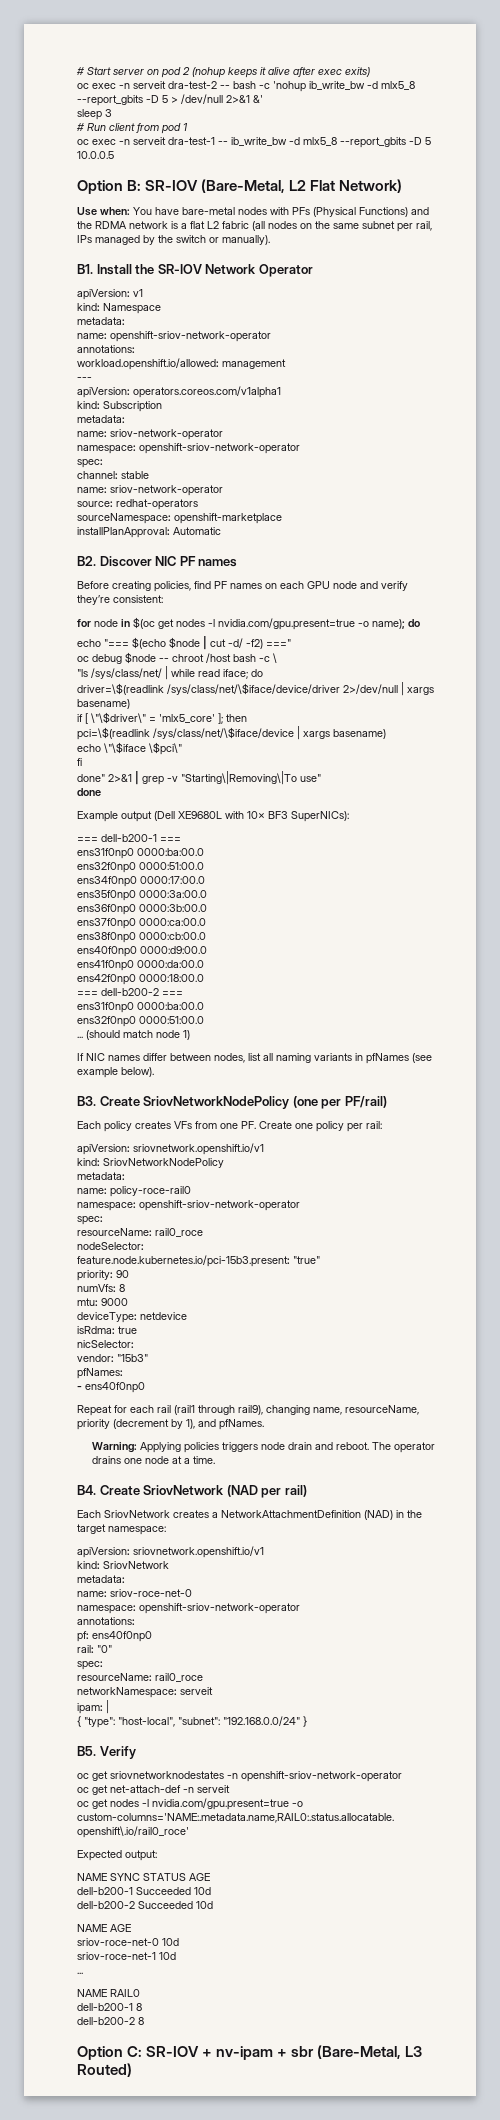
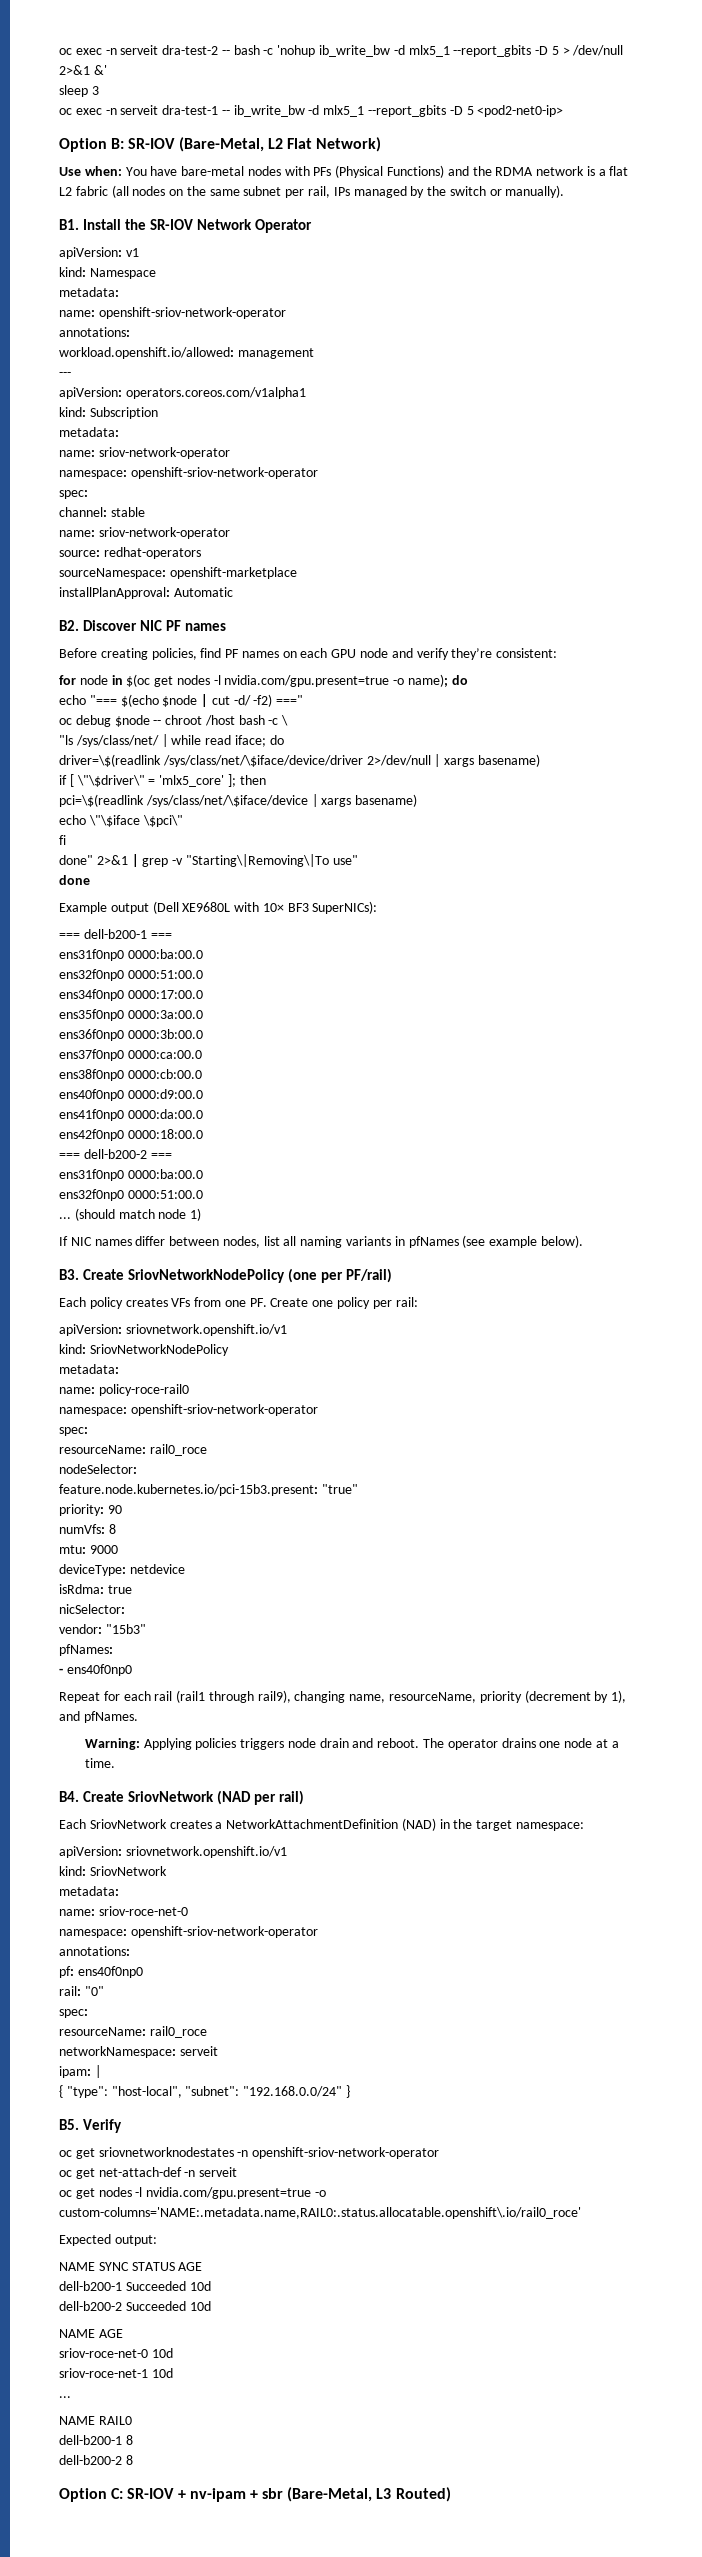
[76,67,370,78] # Start server on pod 2 (nohup keeps it alive after exec exits) // -> (59, 51) none
[381,81,415,90] mlx5_8 -> [408,45,450,57] mlx5_1
[76,123,188,134] // # Run client from pod 1 -> (99, 90) none
[303,137,431,148] [77,151,114,159] mlx5_8 --report_gbits -D 5 10.0.0.5 -> [323,105,564,117] mlx5_1 --report_gbits -D 5 <pod2-net0-ip>

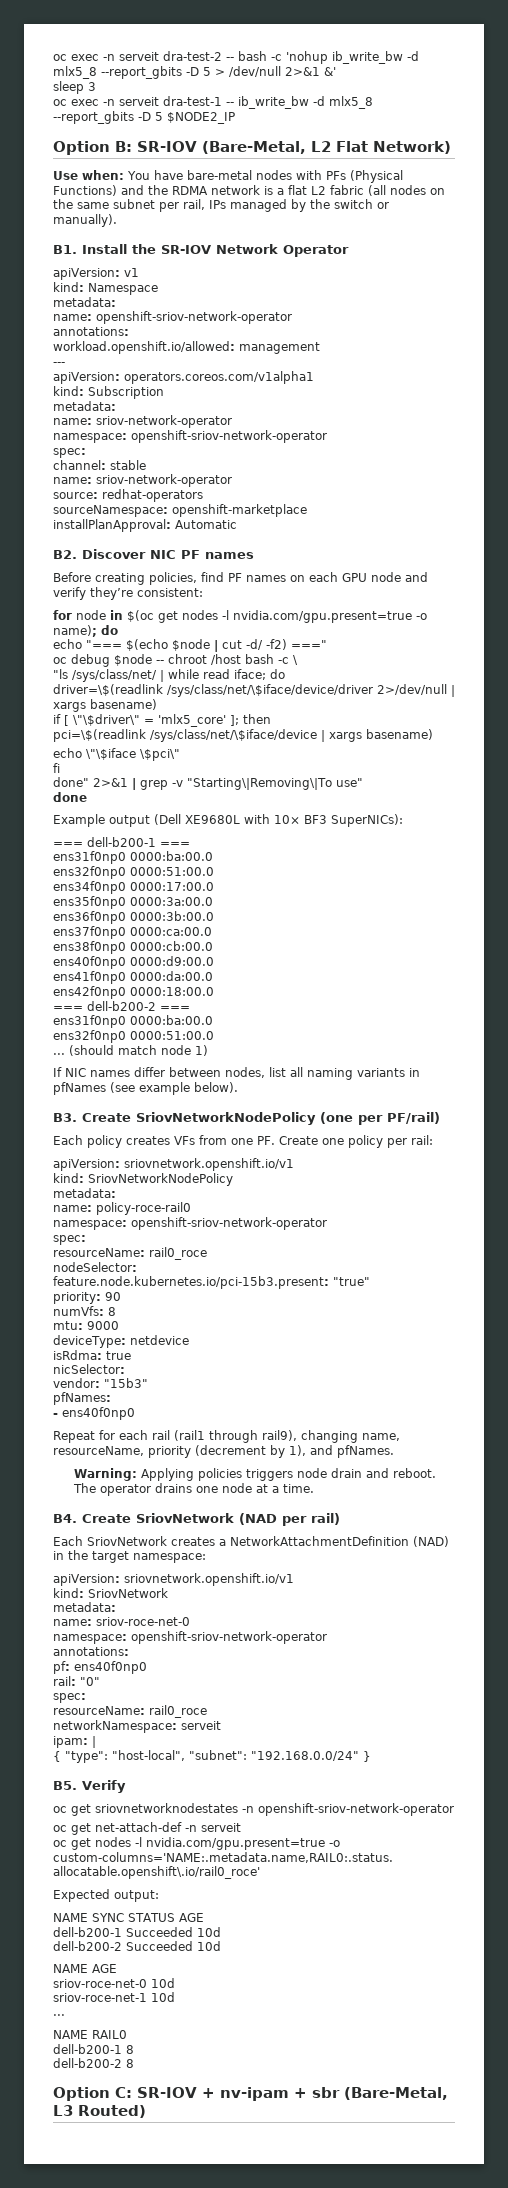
[408,45,450,57] mlx5_1 -> [53,66,97,79] mlx5_8
[323,105,564,117] mlx5_1 --report_gbits -D 5 <pod2-net0-ip> -> [329,96,373,109] [53,111,235,124] mlx5_8 --report_gbits -D 5 $NODE2_IP

